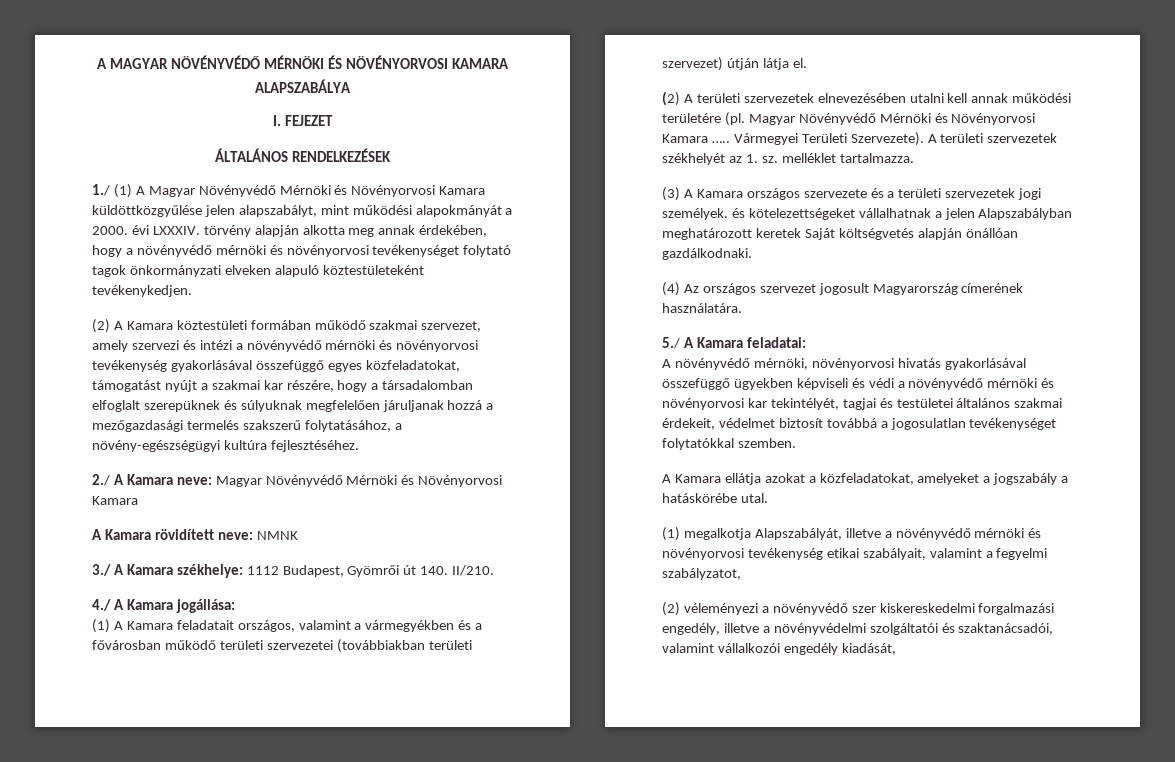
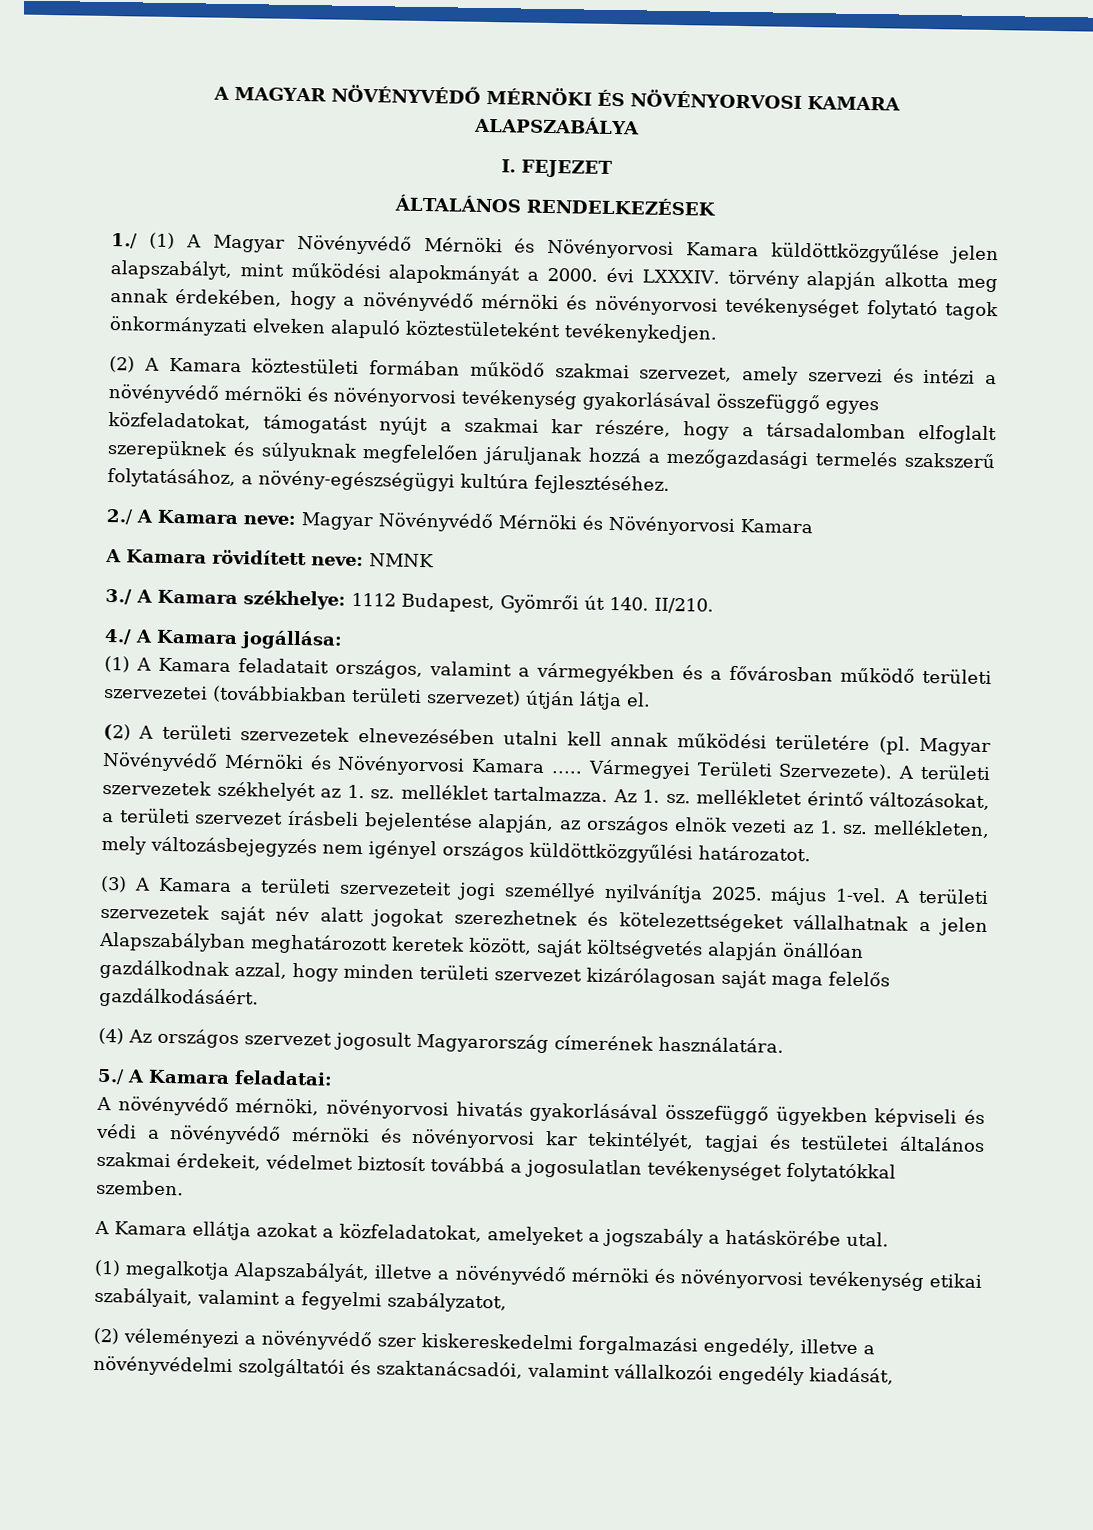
[662,187,1042,201] [662,208,728,220] // (3) A Kamara országos szervezete és a területi szervezetek jogi személyek. -> [612,789,990,811] [102,808,991,839] [101,835,811,864] [100,875,989,906] [100,903,578,928] Az 1. sz. mellékletet érintő változásokat, a területi szervezet írásbeli bejelentése alapján, az országos elnök vezeti az 1. sz. mellékleten, mely változásbejegyzés nem igényel országos küldöttközgyűlési határozatot. // (3) A Kamara a területi szervezeteit jogi személlyé nyilvánítja 2025. május 1-vel. A területi szervezetek saját név alatt jogokat szerezhetnek
[804,228,835,240] Saját -> [468,937,583,958] között, saját
[662,248,752,260] gazdálkodnaki. -> [99,959,890,990] [99,987,259,1009] gazdálkodnak azzal, hogy minden területi szervezet kizárólagosan saját maga felelős gazdálkodásáért.

